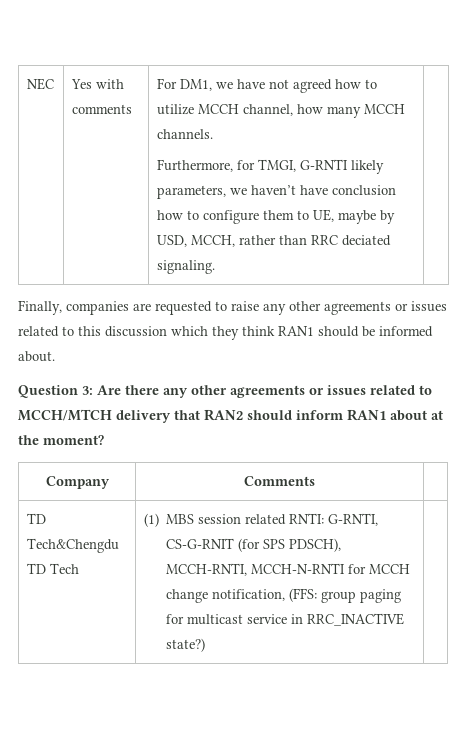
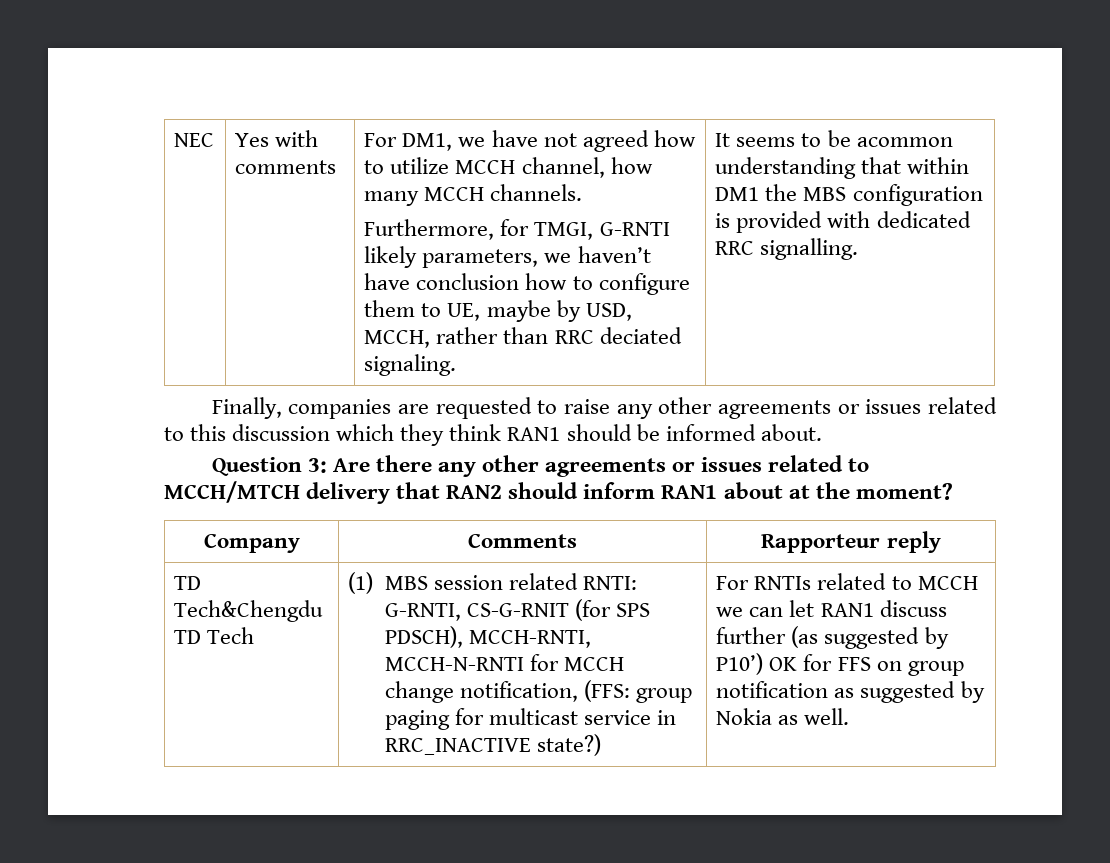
(215, 267) none -> [715,130,953,147] [715,157,970,179] [715,184,983,206] [715,211,971,233] [715,238,859,260] It seems to be acommon understanding that within DM1 the MBS configuration is provided with dedicated RRC signalling.
(315, 481) none -> [761,531,941,553] Rapporteur reply
(205, 645) none -> [716,573,978,590] [716,600,947,617] [716,626,949,649] [716,653,964,676] [716,681,985,703] [716,708,850,725] For RNTIs related to MCCH we can let RAN1 discuss further (as suggested by P10’) OK for FFS on group notification as suggested by Nokia as well.

